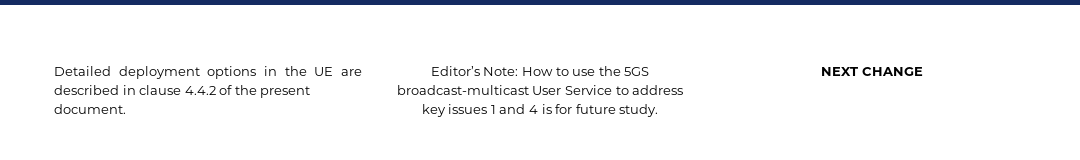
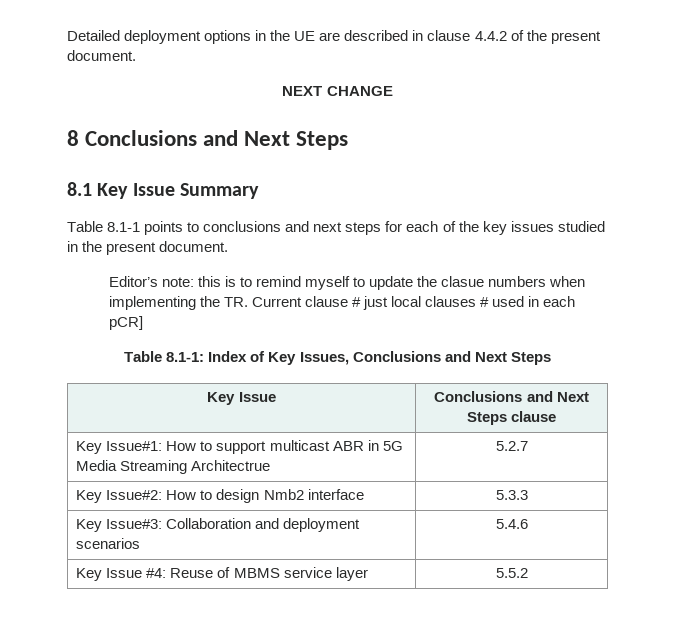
[430,66,650,76] [396,85,684,95] [421,104,659,117] [821,67,923,76] Editor’s Note: How to use the 5GS broadcast-multicast User Service to address key issues 1 and 4 is for future study. // NEXT CHANGE -> [282,86,393,96] [67,130,349,150] [67,182,260,199] [67,221,605,235] [67,241,229,255] [108,276,586,290] [108,296,576,310] [108,316,143,330] [124,351,551,365] [207,392,276,405] [434,391,589,402] [466,411,557,425] [76,440,403,454] [76,460,271,474] [495,441,528,451] [76,489,364,503] [495,490,528,500] [76,518,361,532] [76,538,141,549] [495,519,528,529] [76,567,368,581] [495,568,528,578] NEXT CHANGE // 8 Conclusions and Next Steps // 8.1 Key Issue Summary // Table 8.1-1 points to conclusions and next steps for each of the key issues studied in the present document. // Editor’s note: this is to remind myself to update the clasue numbers when implementing the TR. Current clause # just local clauses # used in each pCR] // Table 8.1-1: Index of Key Issues, Conclusions and Next Steps // Key Issue | Conclusions and Next Steps clause // Key Issue#1: How to support multicast ABR in 5G Media Streaming Architectrue | 5.2.7 // Key Issue#2: How to design Nmb2 interface | 5.3.3 // Key Issue#3: Collaboration and deployment scenarios | 5.4.6 // Key Issue #4: Reuse of MBMS service layer | 5.5.2

